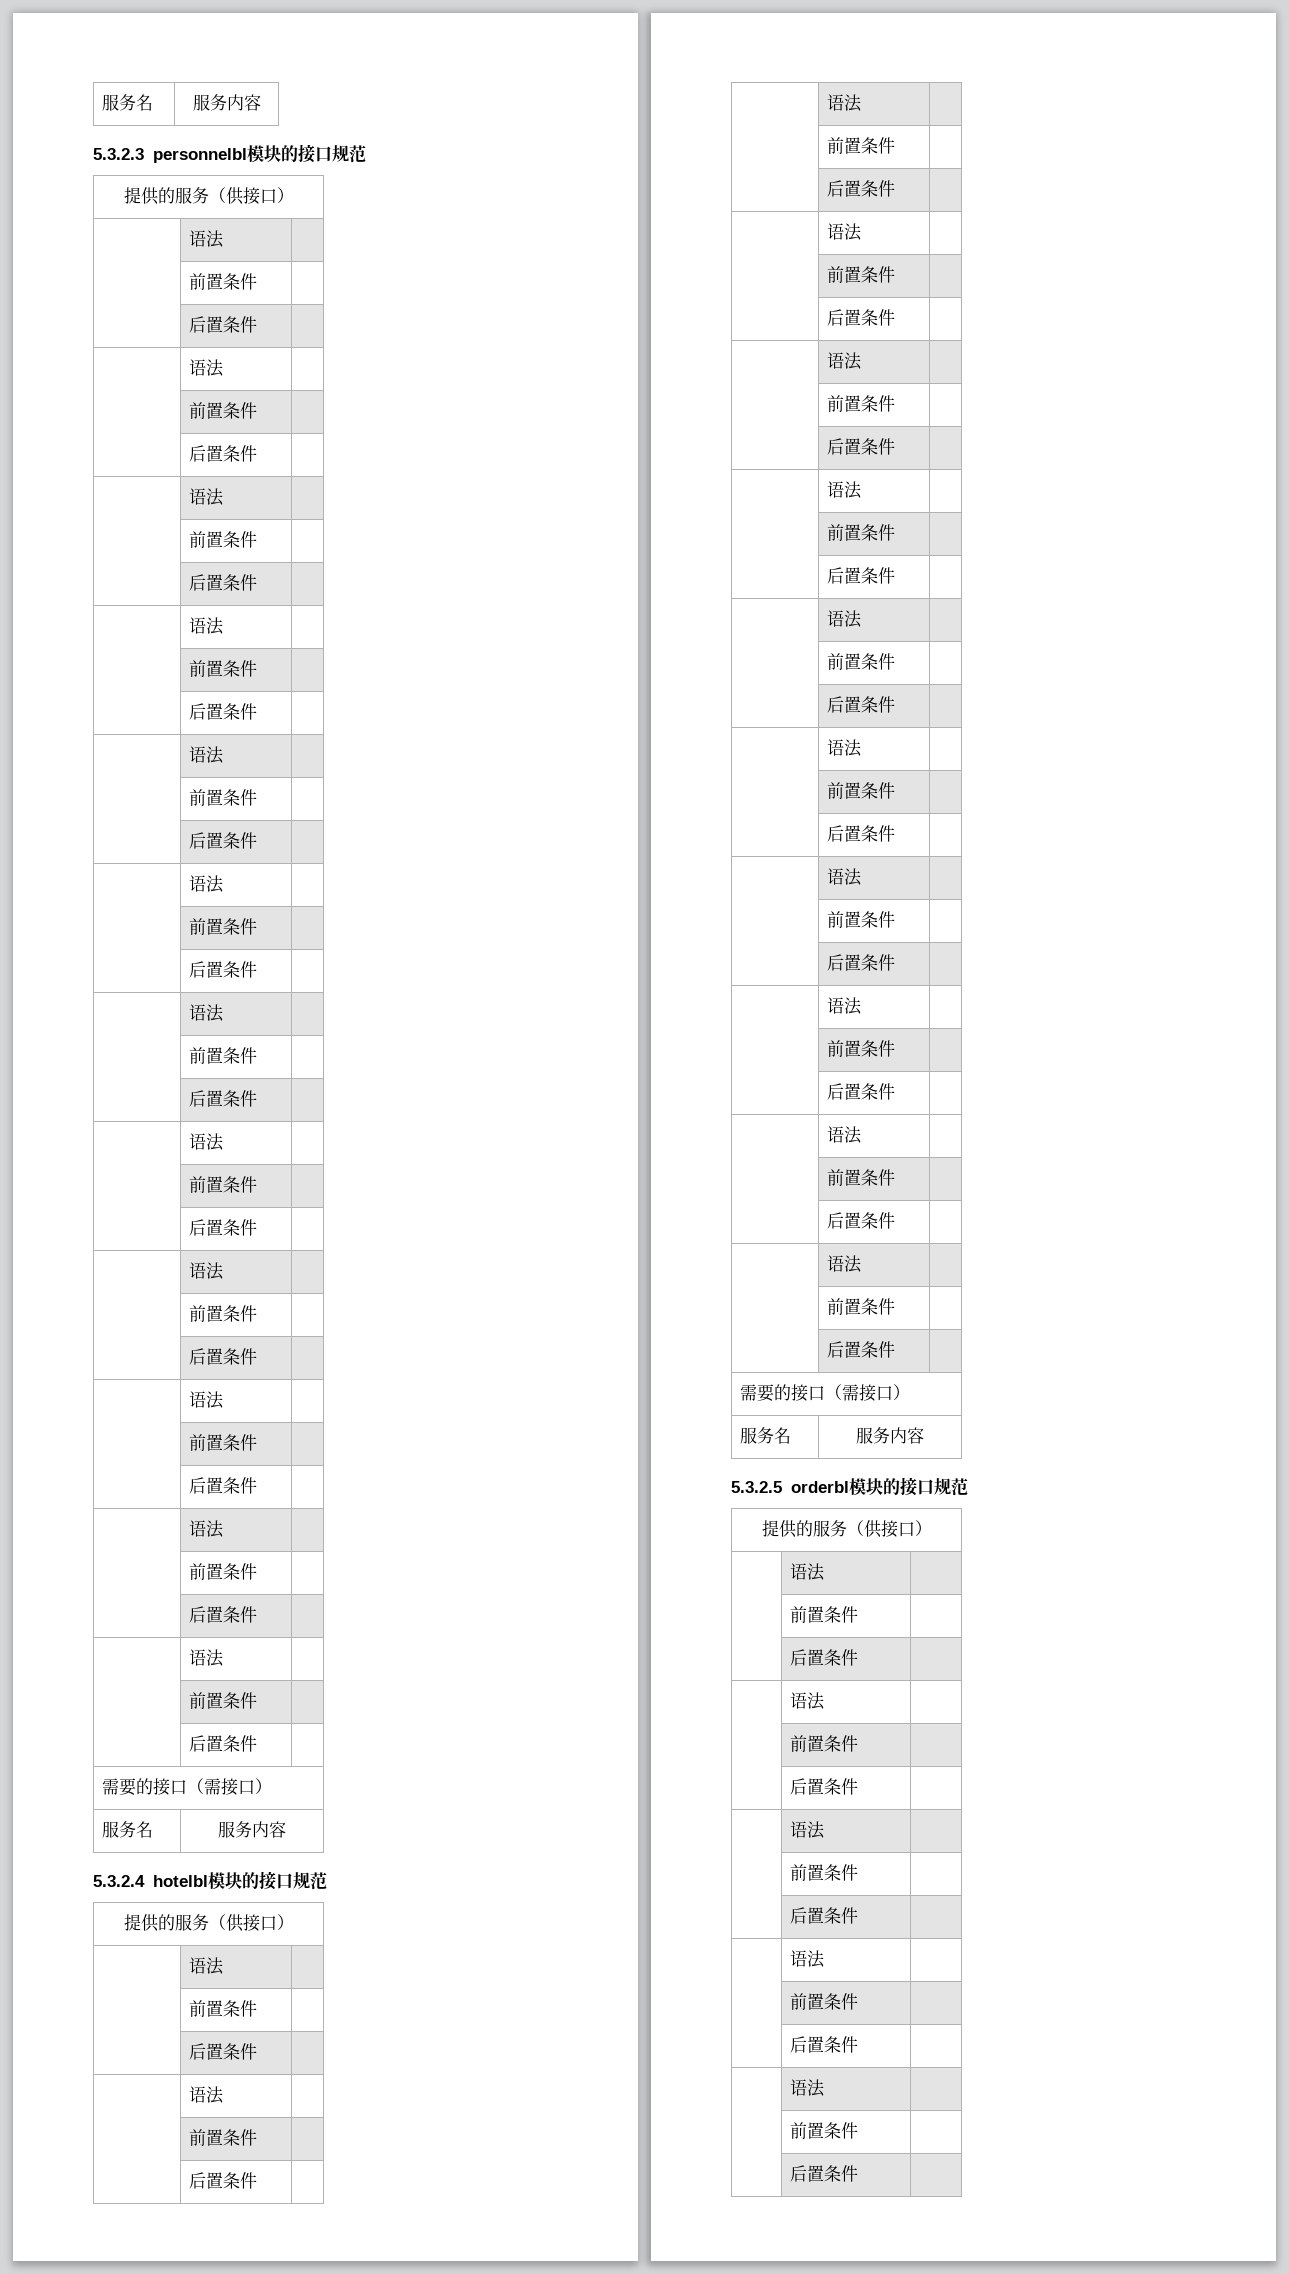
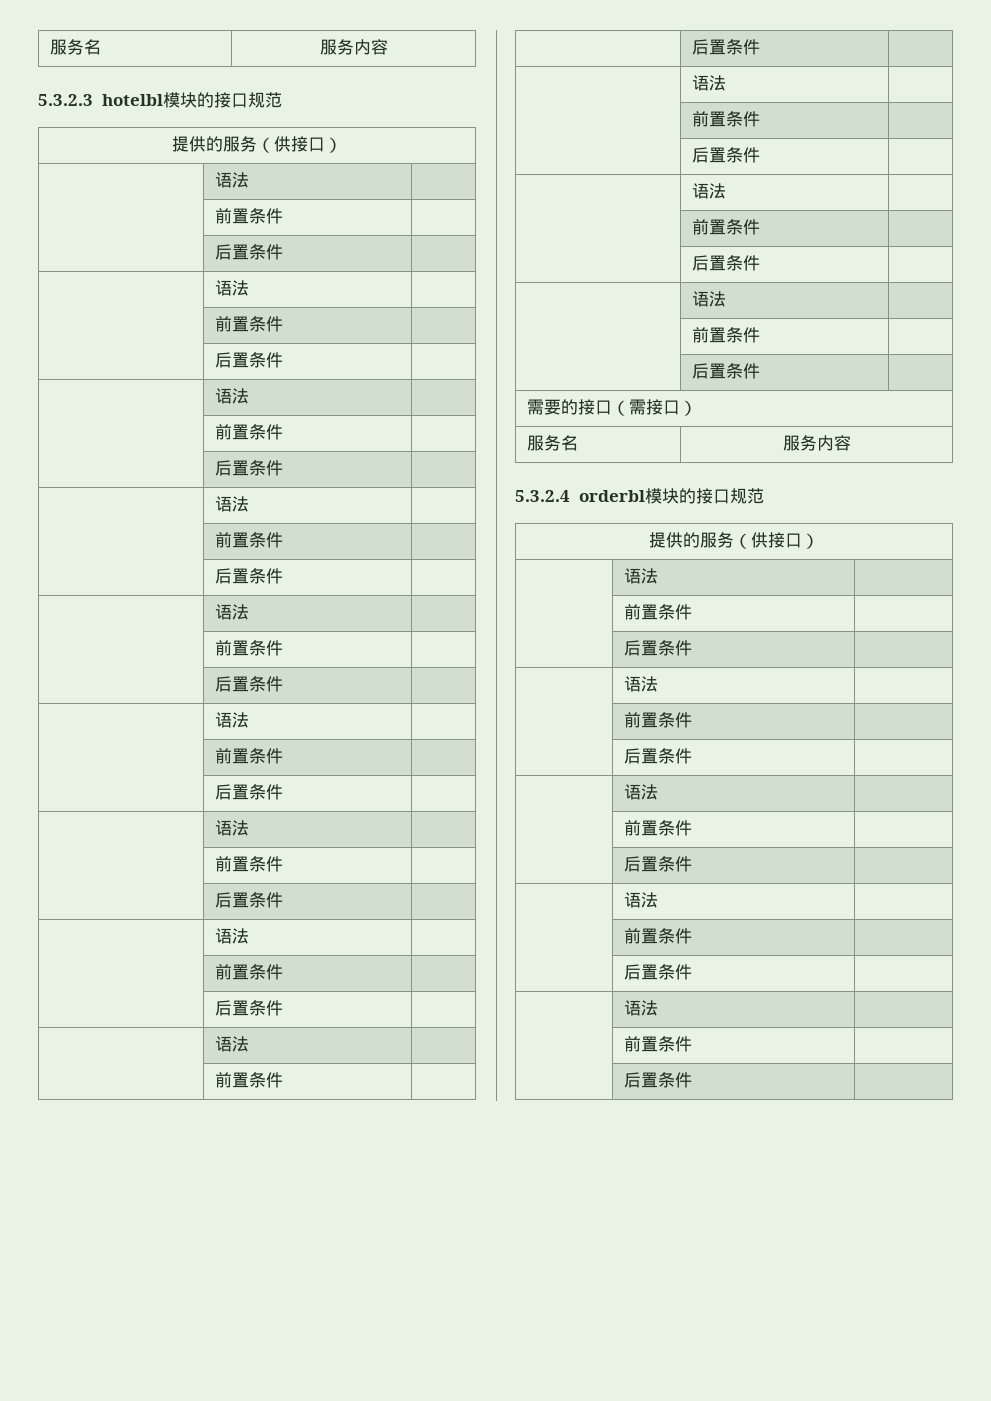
[152,144,366,163] [123,187,294,205] [188,230,224,248] [188,273,257,290] [188,316,257,333] [188,359,224,377] [188,402,257,419] [188,445,257,462] [188,488,224,506] [188,531,257,548] [188,574,257,591] [188,617,224,635] [188,660,257,677] [188,703,257,720] [188,746,224,764] [188,789,257,806] [188,832,257,849] [188,875,224,893] [188,918,257,935] [188,961,257,978] [188,1004,224,1022] [188,1047,257,1064] [188,1090,257,1107] [188,1133,224,1151] [188,1176,257,1193] [188,1219,257,1236] [188,1262,224,1280] [188,1305,257,1322] [188,1348,257,1365] [188,1391,224,1409] [188,1434,257,1451] [188,1477,257,1494] [188,1520,224,1538] [188,1563,257,1580] [188,1606,257,1623] [188,1649,224,1667] [188,1692,257,1709] [188,1735,257,1752] [101,1778,272,1796] [101,1821,153,1838] [218,1821,286,1838] [93,1875,145,1887] personnelbl模块的接口规范 // 提供的服务（供接口） // | 语法 | // | 前置条件 | // | 后置条件 | // | 语法 | // | 前置条件 | // | 后置条件 | // | 语法 | // | 前置条件 | // | 后置条件 | // | 语法 | // | 前置条件 | // | 后置条件 | // | 语法 | // | 前置条件 | // | 后置条件 | // | 语法 | // | 前置条件 | // | 后置条件 | // | 语法 | // | 前置条件 | // | 后置条件 | // | 语法 | // | 前置条件 | // | 后置条件 | // | 语法 | // | 前置条件 | // | 后置条件 | // | 语法 | // | 前置条件 | // | 后置条件 | // | 语法 | // | 前置条件 | // | 后置条件 | // | 语法 | // | 前置条件 | // | 后置条件 | // 需要的接口（需接口） // 服务名 | 服务内容 // 5.3.2.4 -> (93, 100) none
[731,1481,782,1493] 5.3.2.5 -> [515,490,570,502] 5.3.2.4

